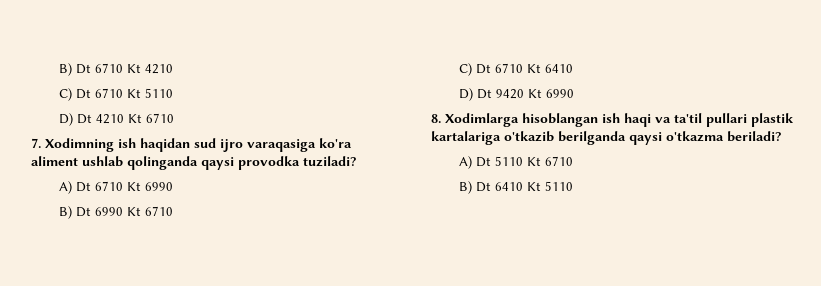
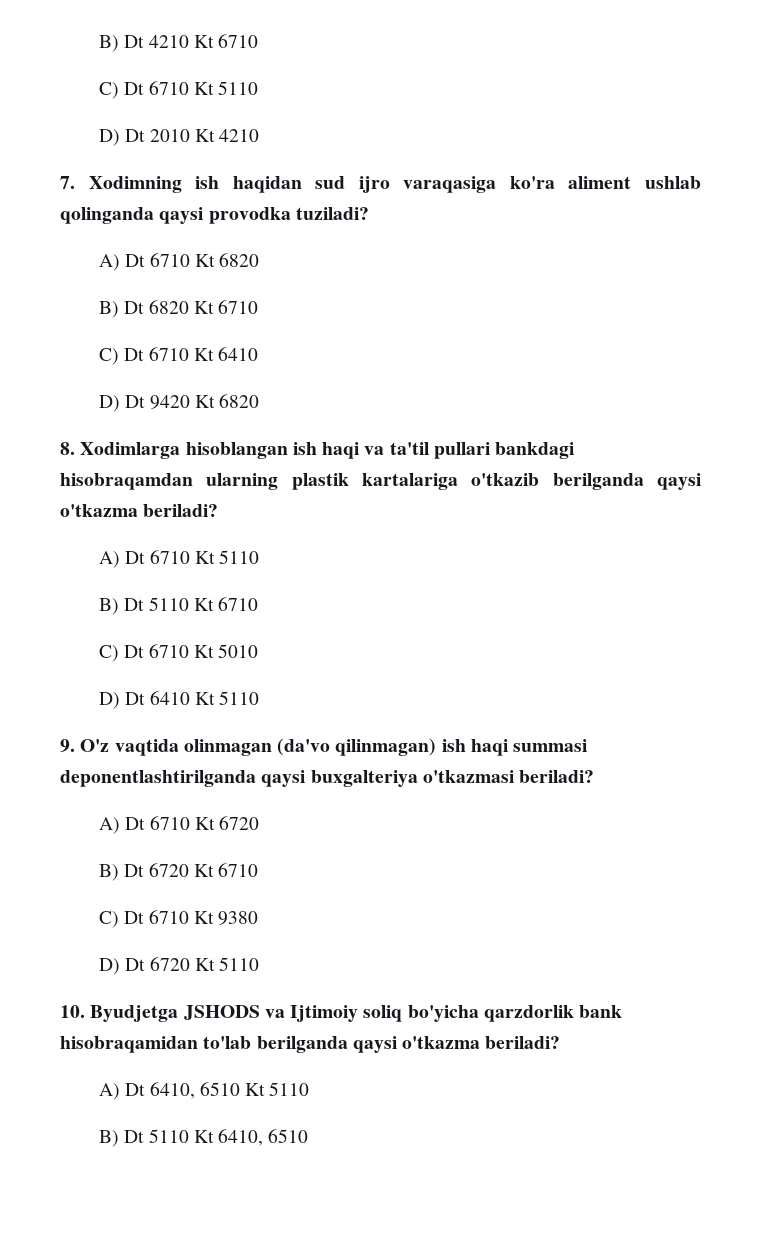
[58,63,173,76] B) Dt 6710 Kt 4210 -> [98,34,259,52] B) Dt 4210 Kt 6710
[95,113,174,124] 4210 Kt 6710 -> [149,129,260,142] 2010 Kt 4210
[144,182,173,191] [58,206,123,219] 6990 // B) Dt 6990 -> [219,253,260,267] [98,300,189,318] 6820 // B) Dt 6820
[545,89,574,98] 6990 -> [219,394,260,408] 6820
(747, 120) none -> [495,442,575,459] [60,473,279,490] bankdagi hisobraqamdan ularning
[494,156,573,166] [458,181,573,194] 5110 Kt 6710 // B) Dt 6410 Kt 5110 -> [149,550,260,564] [98,597,259,615] [98,644,259,662] [98,691,260,709] [60,738,588,756] [60,770,595,787] [98,816,260,834] [98,863,259,881] [98,910,259,928] [98,957,260,975] [60,1005,623,1022] [60,1036,561,1053] [98,1082,310,1100] [98,1129,309,1147] 6710 Kt 5110 // B) Dt 5110 Kt 6710 // C) Dt 6710 Kt 5010 // D) Dt 6410 Kt 5110 // 9. O'z vaqtida olinmagan (da'vo qilinmagan) ish haqi summasi deponentlashtirilganda qaysi buxgalteriya o'tkazmasi beriladi? // A) Dt 6710 Kt 6720 // B) Dt 6720 Kt 6710 // C) Dt 6710 Kt 9380 // D) Dt 6720 Kt 5110 // 10. Byudjetga JSHODS va Ijtimoiy soliq bo'yicha qarzdorlik bank hisobraqamidan to'lab berilganda qaysi o'tkazma beriladi? // A) Dt 6410, 6510 Kt 5110 // B) Dt 5110 Kt 6410, 6510

